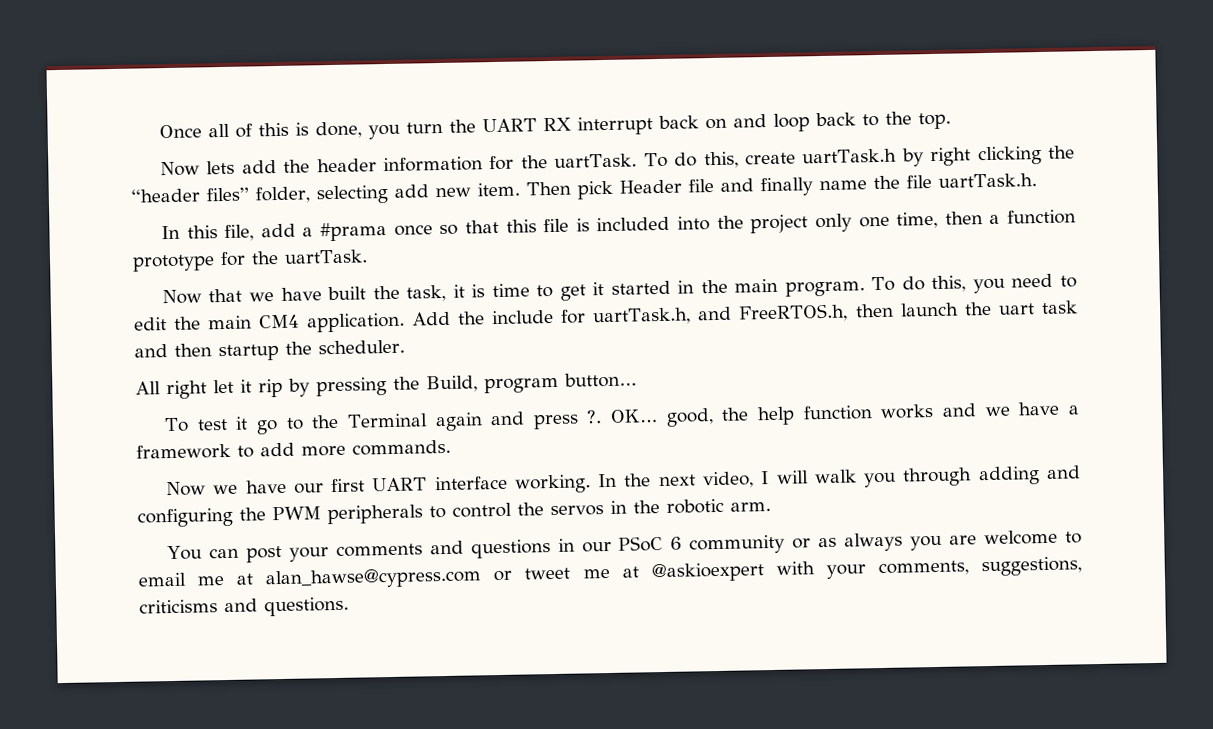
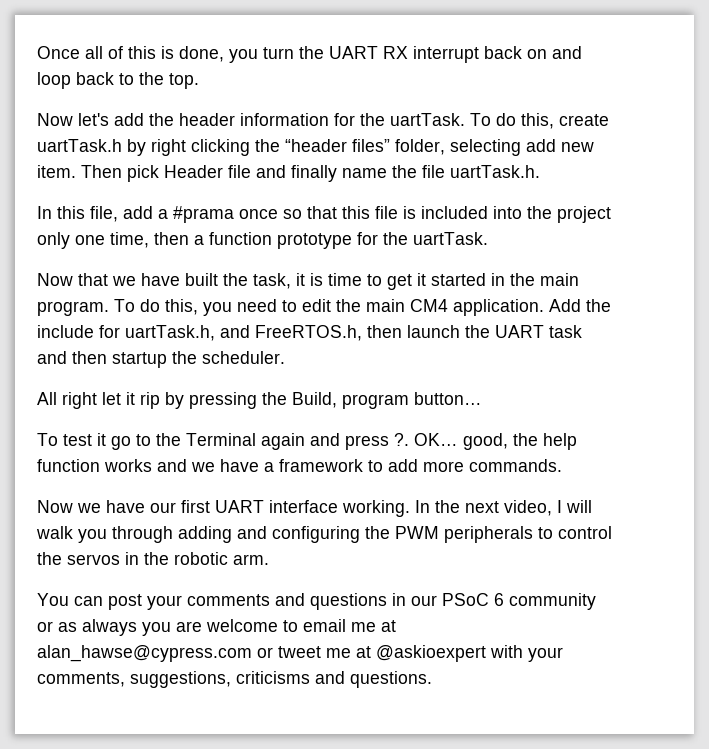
[206,160,236,175] lets -> [78,113,109,126] let's
[997,303,1035,315] uart -> [495,325,544,338] UART

